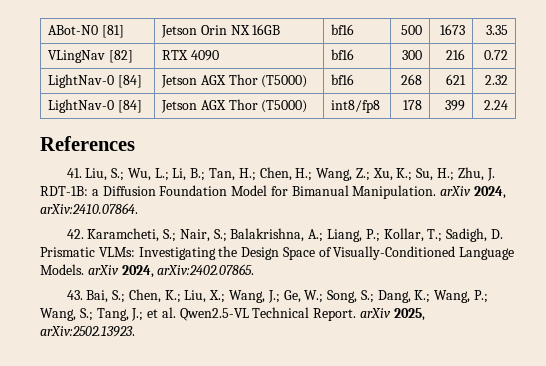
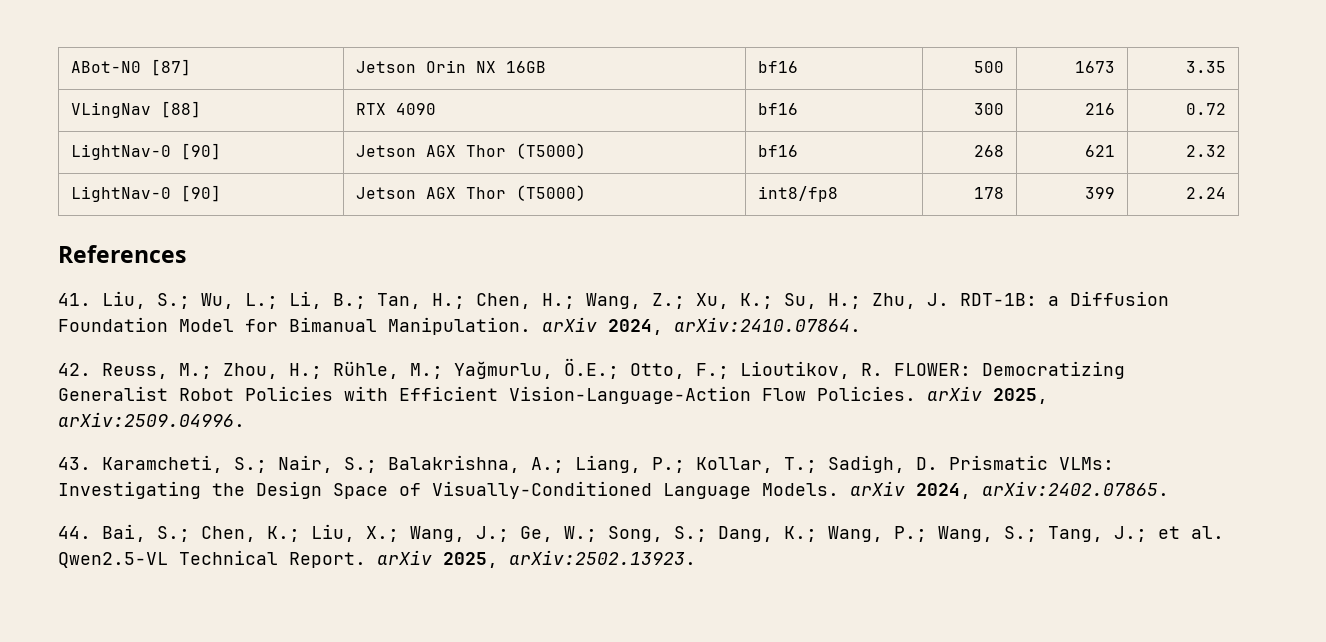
[101,25,124,38] [81] -> [151,59,192,76] [87]
[108,50,133,63] [82] -> [161,101,202,118] [88]
[117,75,142,88] [84] -> [181,143,222,160] [90]
[117,100,142,113] [84] -> [181,185,222,202] [90]
(84, 234) none -> [102,358,1125,379] [58,386,1048,404] [58,412,245,427] [58,457,91,470] Reuss, M.; Zhou, H.; Rühle, M.; Yağmurlu, Ö.E.; Otto, F.; Lioutikov, R. FLOWER: Democratizing Generalist Robot Policies with Efficient Vision-Language-Action Flow Policies. arXiv 2025, arXiv:2509.04996. // 43.
[66,290,83,300] 43. -> [58,526,91,539] 44.

